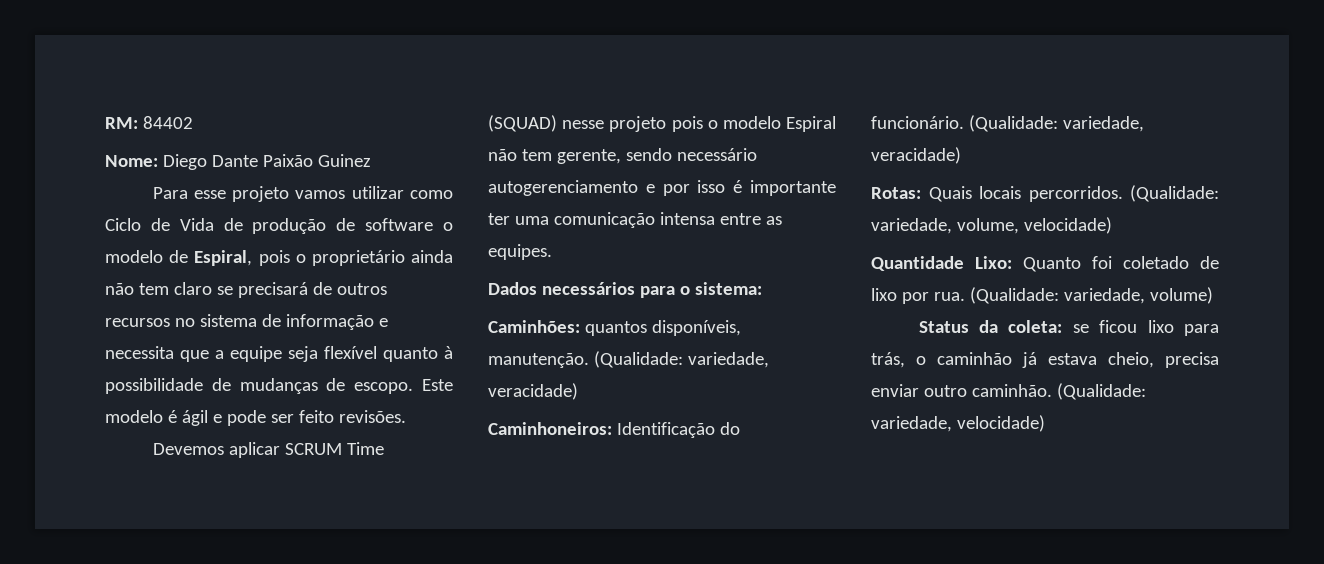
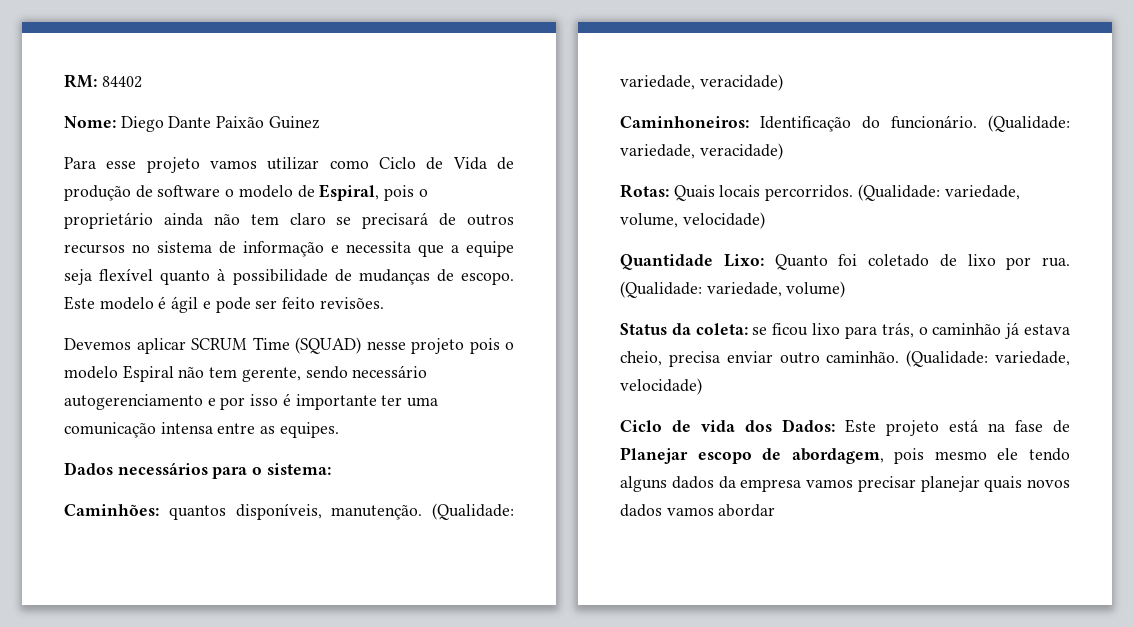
(1045, 423) none -> [620,419,1070,436] [620,447,1070,464] [620,476,1070,492] [620,504,776,517] // Ciclo de vida dos Dados: Este projeto está na fase de Planejar escopo de abordagem, pois mesmo ele tendo alguns dados da empresa vamos precisar planejar quais novos dados vamos abordar

